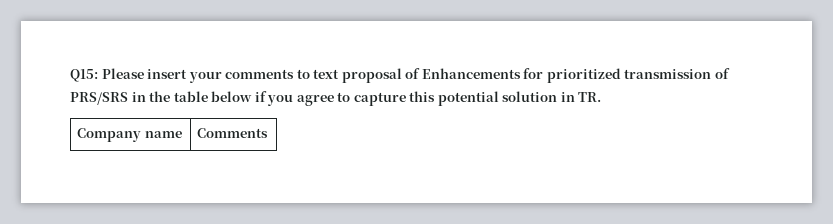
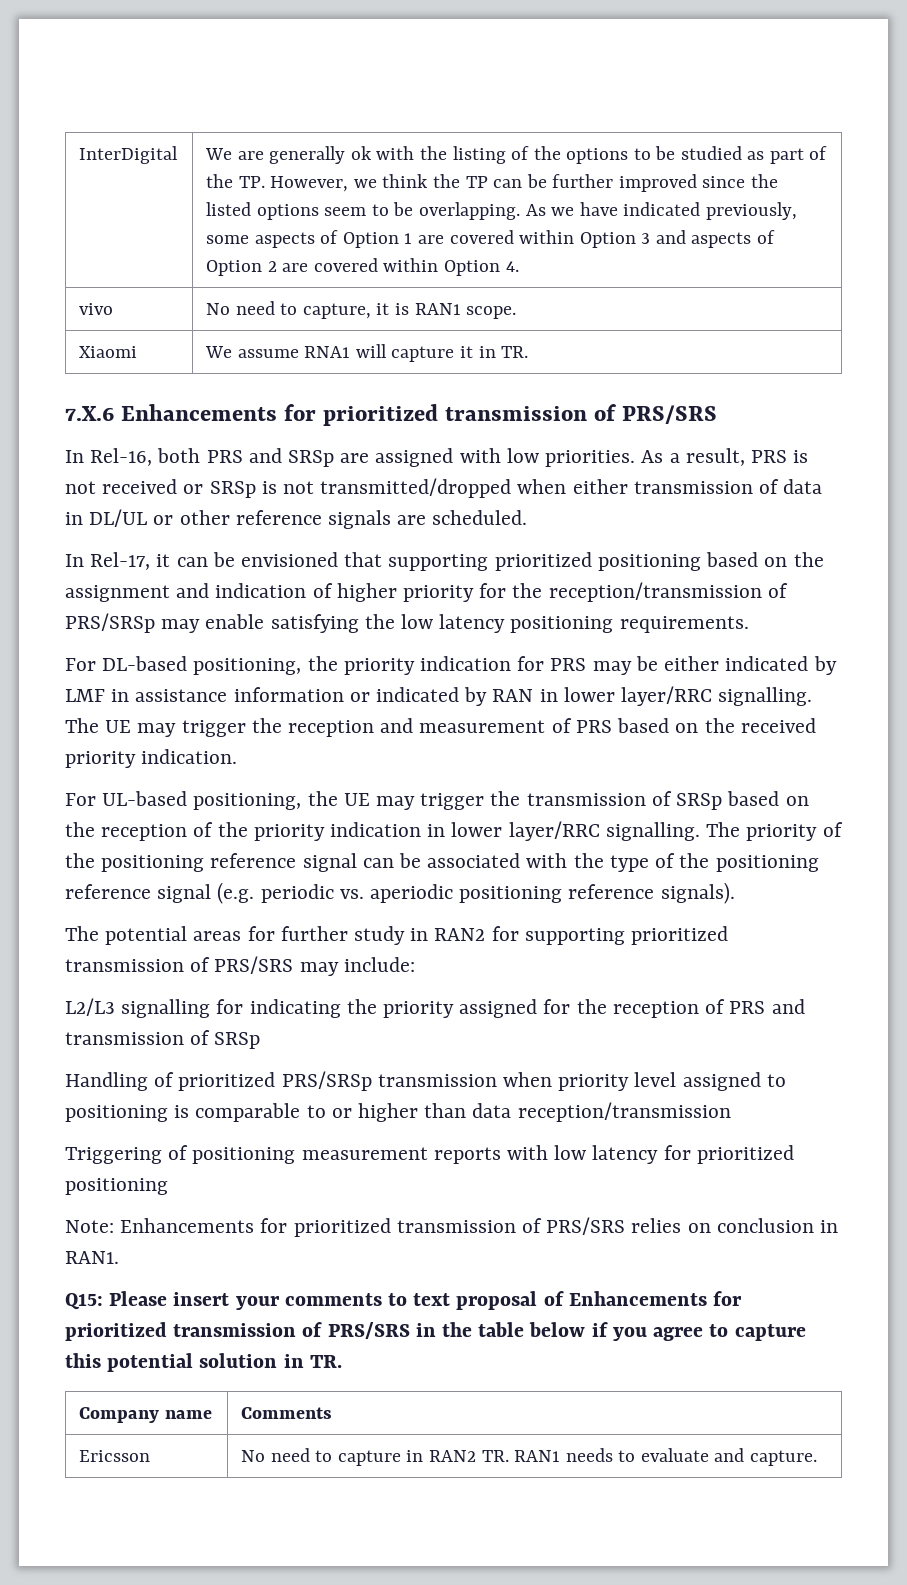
(70, 75) none -> [79,146,179,164] [205,146,828,164] [206,174,778,192] [206,202,797,220] [206,230,775,248] [206,258,519,276] [79,303,114,315] [206,301,517,319] [79,346,138,358] [205,344,529,362] [65,404,718,426] [65,448,809,467] [65,478,823,498] [65,509,528,529] [65,552,824,571] [65,582,788,602] [65,613,749,633] [65,656,837,675] [65,686,813,706] [65,718,816,737] [65,749,238,768] [65,791,809,810] [65,821,843,841] [65,853,819,872] [65,882,735,904] [65,926,729,945] [65,956,415,976] [65,998,805,1018] [65,1030,261,1049] [65,1071,786,1091] [65,1102,731,1122] [65,1145,794,1164] [65,1178,168,1195] [65,1217,839,1237] [65,1251,119,1264] InterDigital | We are generally ok with the listing of the options to be studied as part of the TP. However, we think the TP can be further improved since the listed options seem to be overlapping. As we have indicated previously, some aspects of Option 1 are covered within Option 3 and aspects of Option 2 are covered within Option 4. // vivo | No need to capture, it is RAN1 scope. // Xiaomi | We assume RNA1 will capture it in TR. // 7.X.6 Enhancements for prioritized transmission of PRS/SRS // In Rel-16, both PRS and SRSp are assigned with low priorities. As a result, PRS is not received or SRSp is not transmitted/dropped when either transmission of data in DL/UL or other reference signals are scheduled. // In Rel-17, it can be envisioned that supporting prioritized positioning based on the assignment and indication of higher priority for the reception/transmission of PRS/SRSp may enable satisfying the low latency positioning requirements. // For DL-based positioning, the priority indication for PRS may be either indicated by LMF in assistance information or indicated by RAN in lower layer/RRC signalling. The UE may trigger the reception and measurement of PRS based on the received priority indication. // For UL-based positioning, the UE may trigger the transmission of SRSp based on the reception of the priority indication in lower layer/RRC signalling. The priority of the positioning reference signal can be associated with the type of the positioning reference signal (e.g. periodic vs. aperiodic positioning reference signals). // The potential areas for further study in RAN2 for supporting prioritized transmission of PRS/SRS may include: // L2/L3 signalling for indicating the priority assigned for the reception of PRS and transmission of SRSp // Handling of prioritized PRS/SRSp transmission when priority level assigned to positioning is comparable to or higher than data reception/transmission // Triggering of positioning measurement reports with low latency for prioritized positioning // Note: Enhancements for prioritized transmission of PRS/SRS relies on conclusion in RAN1. //
(269, 133) none -> [79,1450,151,1462] [241,1448,817,1466] // Ericsson | No need to capture in RAN2 TR. RAN1 needs to evaluate and capture.

